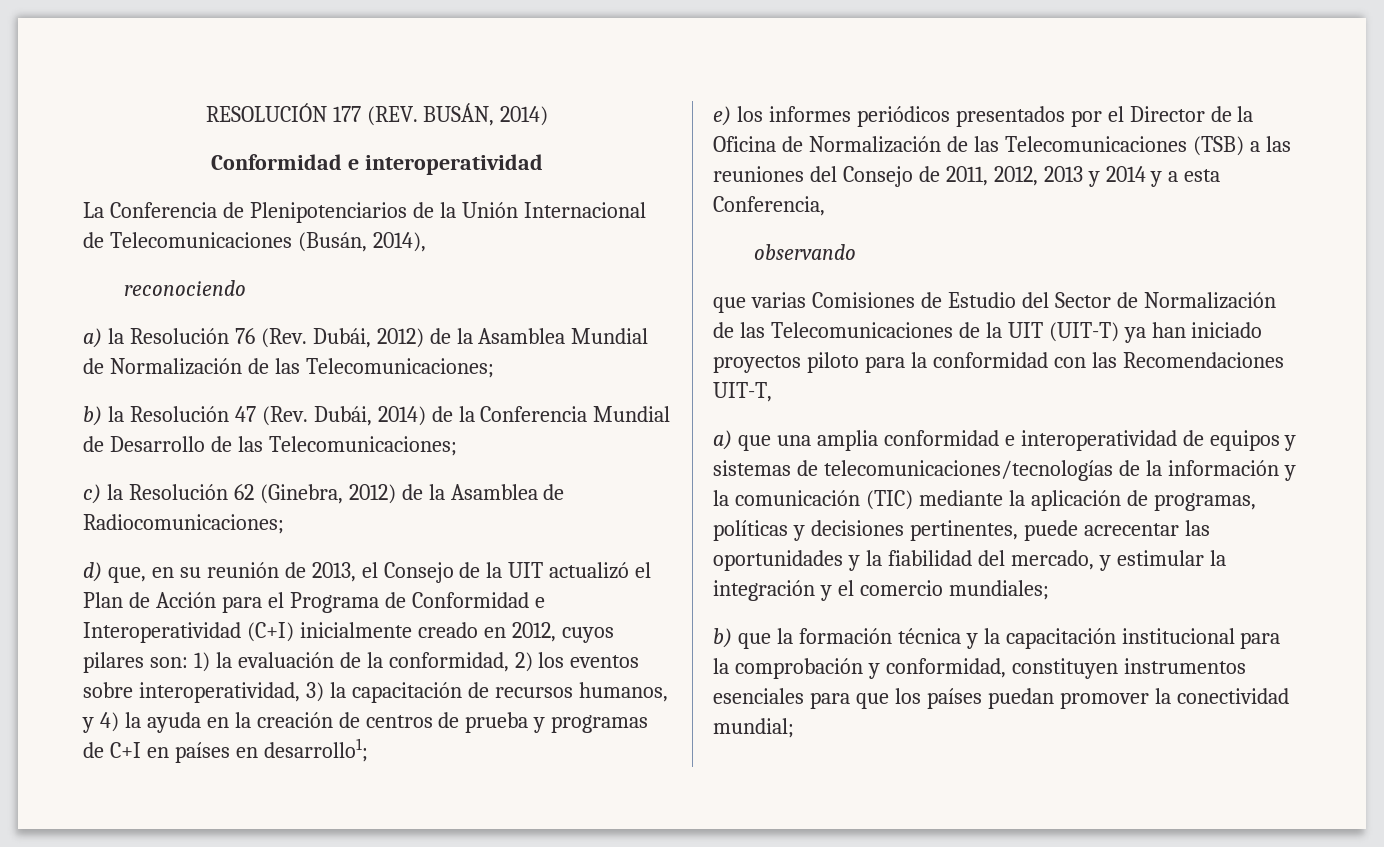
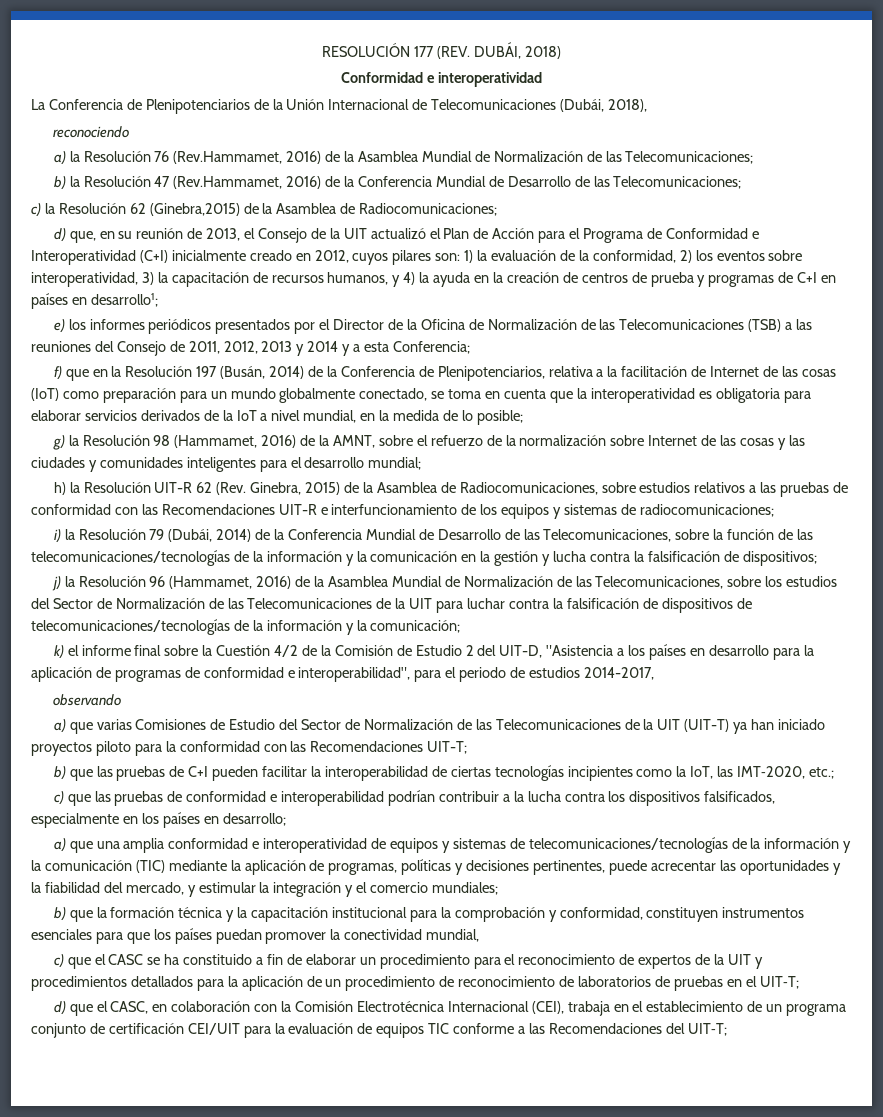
[423,103,549,126] BUSÁN, 2014) -> [473,42,561,59] DUBÁI, 2018)
[297,232,426,252] (Busán, 2014), -> [560,99,648,112] (Dubái, 2018),
[260,328,424,348] (Rev. Dubái, 2012) -> [173,151,322,164] (Rev.Hammamet, 2016)
[261,406,426,426] (Rev. Dubái, 2014) -> [173,176,322,189] (Rev.Hammamet, 2016)
[259,484,396,504] (Ginebra, 2012) -> [149,203,240,216] (Ginebra,2015)
[713,196,825,216] Conferencia, -> [392,341,470,354] [53,366,836,381] [31,388,811,403] [31,410,523,425] [52,435,805,450] [31,457,422,472] [53,482,849,497] [31,504,774,519] [53,529,814,542] [31,550,817,566] [51,576,838,591] [31,598,752,613] [31,619,461,635] [53,644,814,660] [31,667,654,682] Conferencia; // f) que en la Resolución 197 (Busán, 2014) de la Conferencia de Plenipotenciarios, relativa a la facilitación de Internet de las cosas (IoT) como preparación para un mundo globalmente conectado, se toma en cuenta que la interoperatividad es obligatoria para elaborar servicios derivados de la IoT a nivel mundial, en la medida de lo posible; // g) la Resolución 98 (Hammamet, 2016) de la AMNT, sobre el refuerzo de la normalización sobre Internet de las cosas y las ciudades y comunidades inteligentes para el desarrollo mundial; // h) la Resolución UIT-R 62 (Rev. Ginebra, 2015) de la Asamblea de Radiocomunicaciones, sobre estudios relativos a las pruebas de conformidad con las Recomendaciones UIT-R e interfuncionamiento de los equipos y sistemas de radiocomunicaciones; // i) la Resolución 79 (Dubái, 2014) de la Conferencia Mundial de Desarrollo de las Telecomunicaciones, sobre la función de las telecomunicaciones/tecnologías de la información y la comunicación en la gestión y lucha contra la falsificación de dispositivos; // j) la Resolución 96 (Hammamet, 2016) de la Asamblea Mundial de Normalización de las Telecomunicaciones, sobre los estudios del Sector de Normalización de las Telecomunicaciones de la UIT para luchar contra la falsificación de dispositivos de telecomunicaciones/tecnologías de la información y la comunicación; // k) el informe final sobre la Cuestión 4/2 de la Comisión de Estudio 2 del UIT-D, "Asistencia a los países en desarrollo para la aplicación de programas de conformidad e interoperabilidad", para el periodo de estudios 2014-2017,
(857, 252) none -> [53,719,66,732] a)
[713,382,772,402] UIT-T, -> [427,741,468,754] [53,765,835,781] [53,790,776,806] [31,812,286,828] UIT-T; // b) que las pruebas de C+I pueden facilitar la interoperabilidad de ciertas tecnologías incipientes como la IoT, las IMT‐2020, etc.; // c) que las pruebas de conformidad e interoperabilidad podrían contribuir a la lucha contra los dispositivos falsificados, especialmente en los países en desarrollo;
[713,718,794,738] mundial; -> [426,929,480,942] [53,954,763,969] [31,976,799,991] [53,1001,847,1016] [31,1023,727,1038] mundial, // c) que el CASC se ha constituido a fin de elaborar un procedimiento para el reconocimiento de expertos de la UIT y procedimientos detallados para la aplicación de un procedimiento de reconocimiento de laboratorios de pruebas en el UIT‐T; // d) que el CASC, en colaboración con la Comisión Electrotécnica Internacional (CEI), trabaja en el establecimiento de un programa conjunto de certificación CEI/UIT para la evaluación de equipos TIC conforme a las Recomendaciones del UIT‐T;

